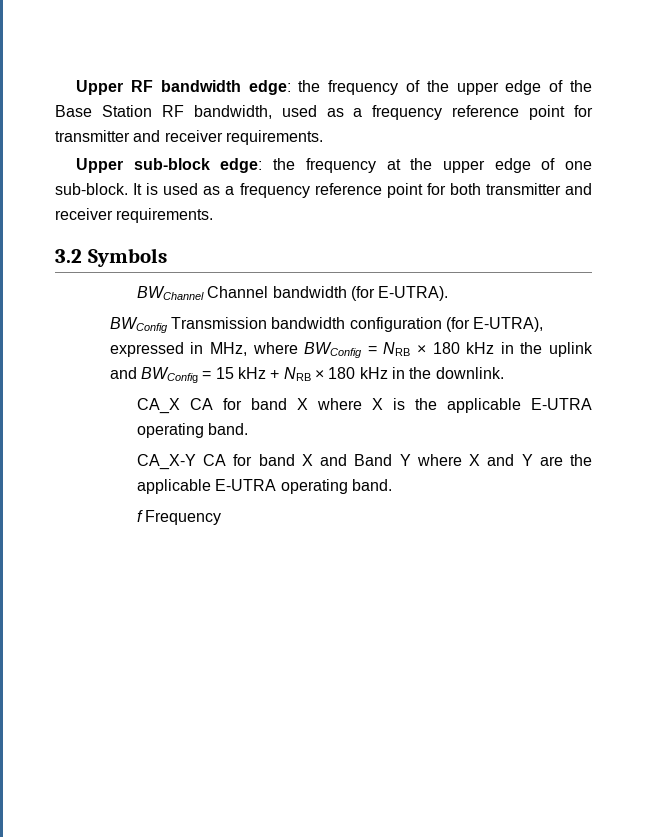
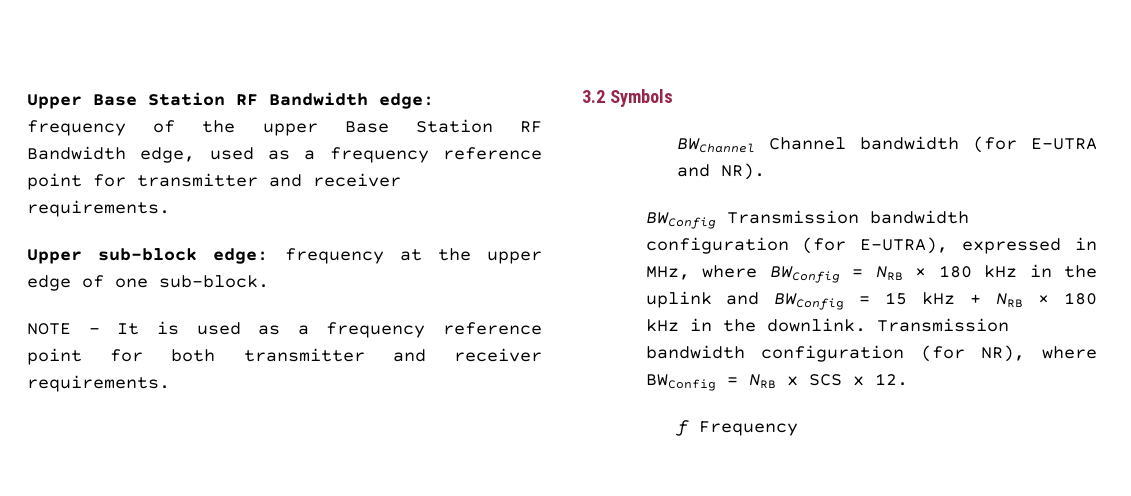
[76,80,321,95] Upper RF bandwidth edge: the -> [27,92,434,109] Upper Base Station RF Bandwidth edge:
[505,80,592,95] [55,105,272,119] edge of the Base Station RF bandwidth, -> [344,119,542,133] [27,146,196,163] Base Station RF Bandwidth edge,
[273,158,296,170] the -> (269, 256) none
(128, 189) none -> [27,323,100,335] // NOTE –
[378,286,449,301] E-UTRA). -> [1031,138,1097,150] [677,163,766,180] E-UTRA and NR).
[137,398,592,414] [137,423,249,438] [137,454,593,470] [137,479,392,494] // CA_X CA for band X where X is the applicable E-UTRA operating band. // CA_X-Y CA for band X and Band Y where X and Y are the applicable E-UTRA operating band. -> [876,318,1009,332] [645,345,1097,362] [645,373,908,391] Transmission bandwidth configuration (for NR), where BWConfig = NRB x SCS x 12.

